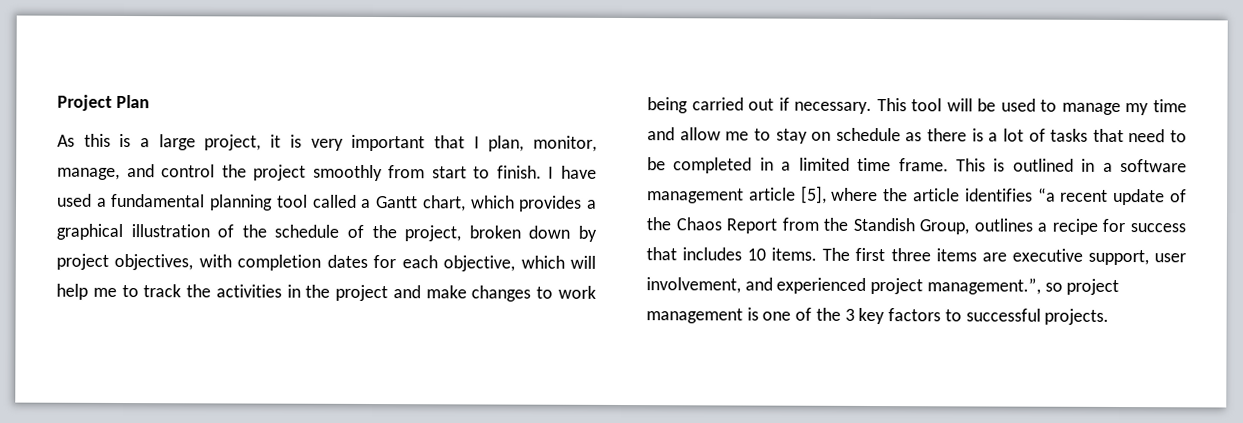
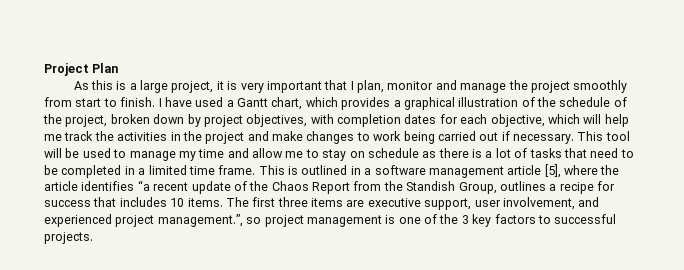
[532,135,597,152] [57,164,216,180] monitor, manage, and control -> [387,80,507,93] monitor and manage
[111,193,372,211] fundamental planning tool called a -> (234, 103) none
[121,284,139,298] to -> (62, 137) none

